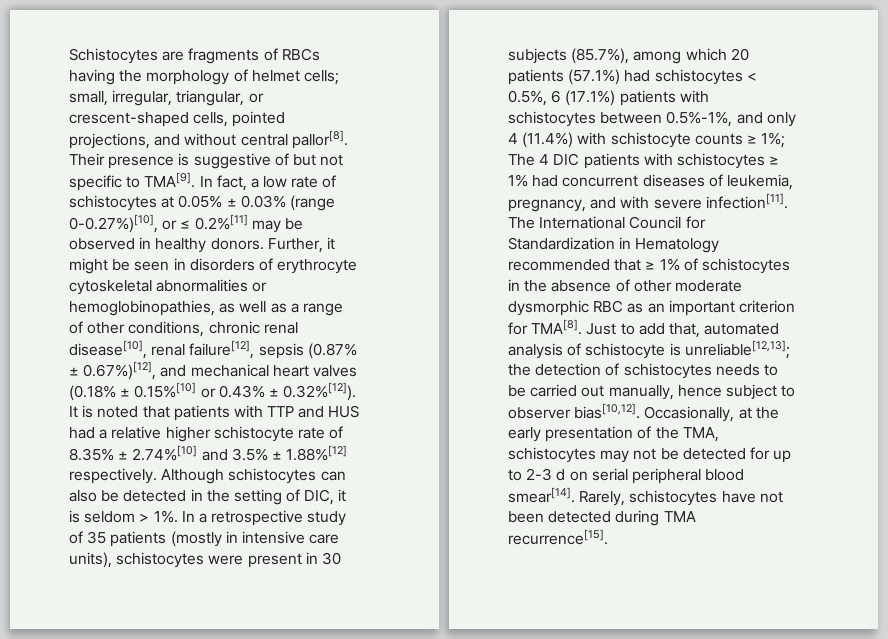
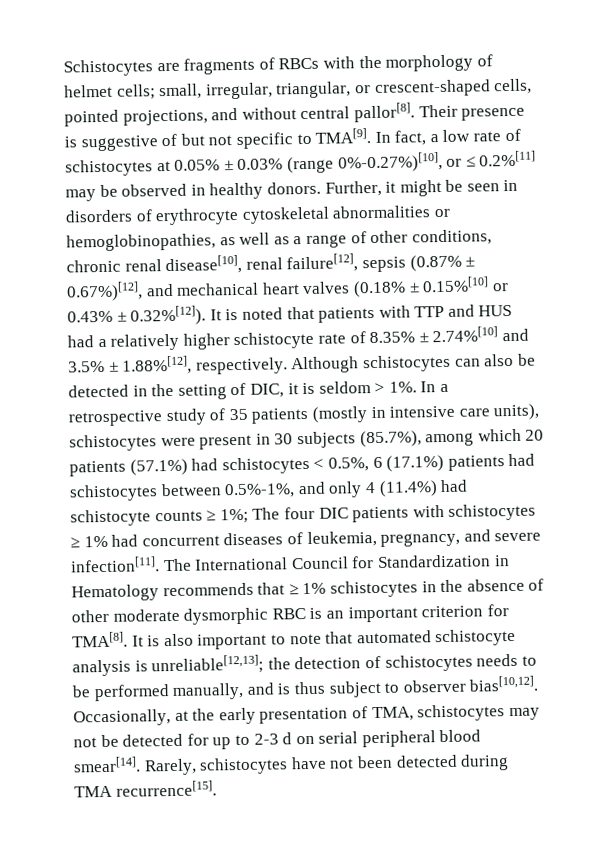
[69,69,115,85] having -> [322,56,355,69] with
[69,214,158,233] 0-0.27%)[10], -> [337,151,443,173] 0%-0.27%)[10],
[111,426,162,439] relative -> [110,333,180,351] relatively
[286,445,348,461] 1.88%[12] -> [122,355,193,375] 1.88%[12],
[679,90,709,103] with -> [508,453,536,467] had
[577,132,607,145] with -> [440,479,469,493] had
[539,154,550,165] 4 -> [283,506,315,520] four
[620,196,650,209] with -> (491, 535) none
[508,259,610,271] recommended -> [162,582,254,597] recommends
[683,258,698,271] of -> (327, 588) none
[627,303,644,313] as -> [309,607,323,619] is
[586,323,780,338] [508,343,666,359] Just to add that, automated analysis of schistocyte -> [131,628,517,650] [72,659,131,677] It is also important to note that automated schistocyte analysis
[530,384,722,400] carried out manually, hence -> [93,681,325,702] performed manually, and is thus
[655,427,679,439] the -> (368, 712) none

